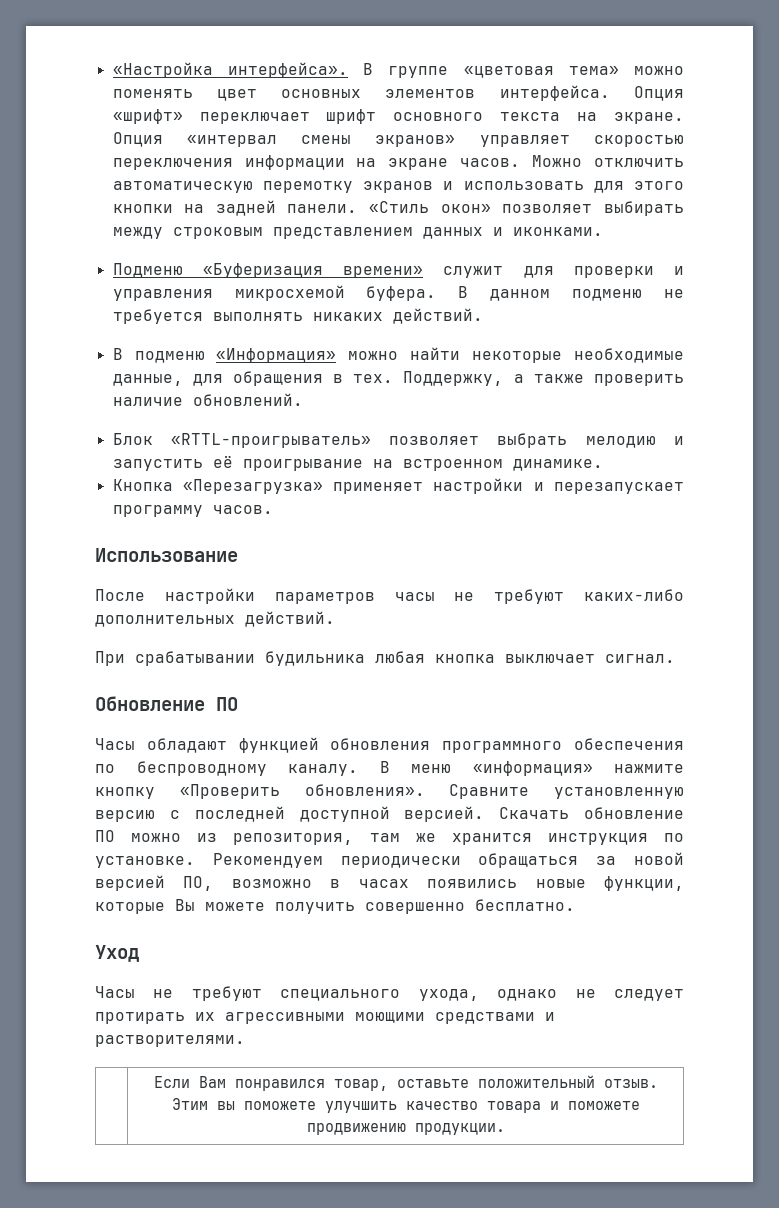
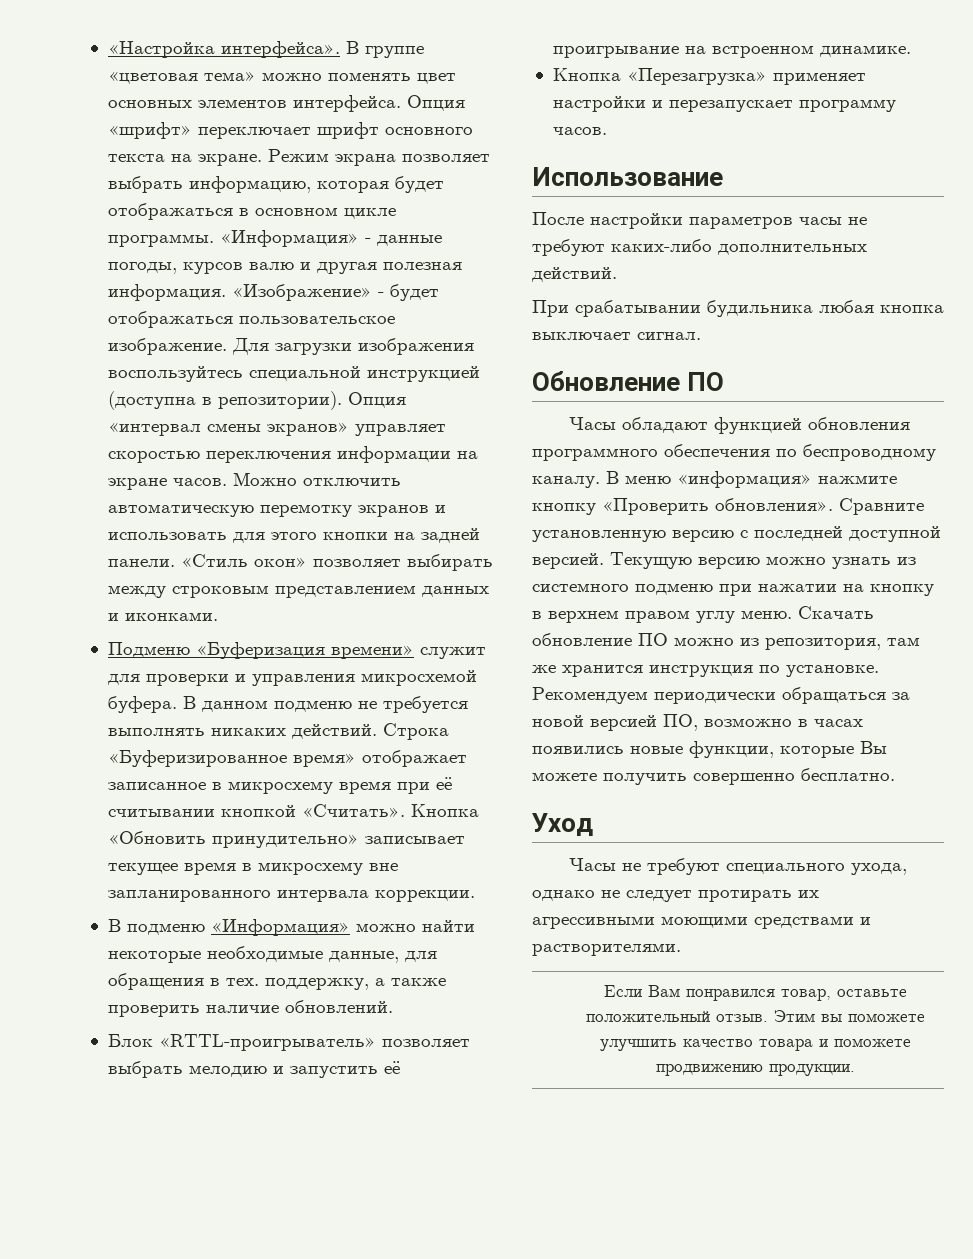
(684, 118) none -> [267,149,490,166] [107,176,444,193] [107,203,396,220] [107,230,442,247] [107,262,462,274] [107,284,439,301] [107,311,395,328] [107,338,474,355] [107,366,480,382] [107,391,342,410] Режим экрана позволяет выбрать информацию, которая будет отображаться в основном цикле программы. «Информация» - данные погоды, курсов валю и другая полезная информация. «Изображение» - будет отображаться пользовательское изображение. Для загрузки изображения воспользуйтесь специальной инструкцией (доступна в репозитории).
(483, 316) none -> [382,723,449,740] [107,750,467,767] [107,777,452,794] [107,804,479,817] [107,831,465,848] [107,862,398,875] [107,890,475,902] Строка «Буферизированное время» отображает записанное в микросхему время при её считывании кнопкой «Считать». Кнопка «Обновить принудительно» записывает текущее время в микросхему вне запланированного интервала коррекции.
[403,371,504,386] Поддержку, -> [264,978,369,990] поддержку,
(485, 814) none -> [610,552,916,569] [532,583,934,596] [532,610,792,623] Текущую версию можно узнать из системного подменю при нажатии на кнопку в верхнем правом углу меню.

